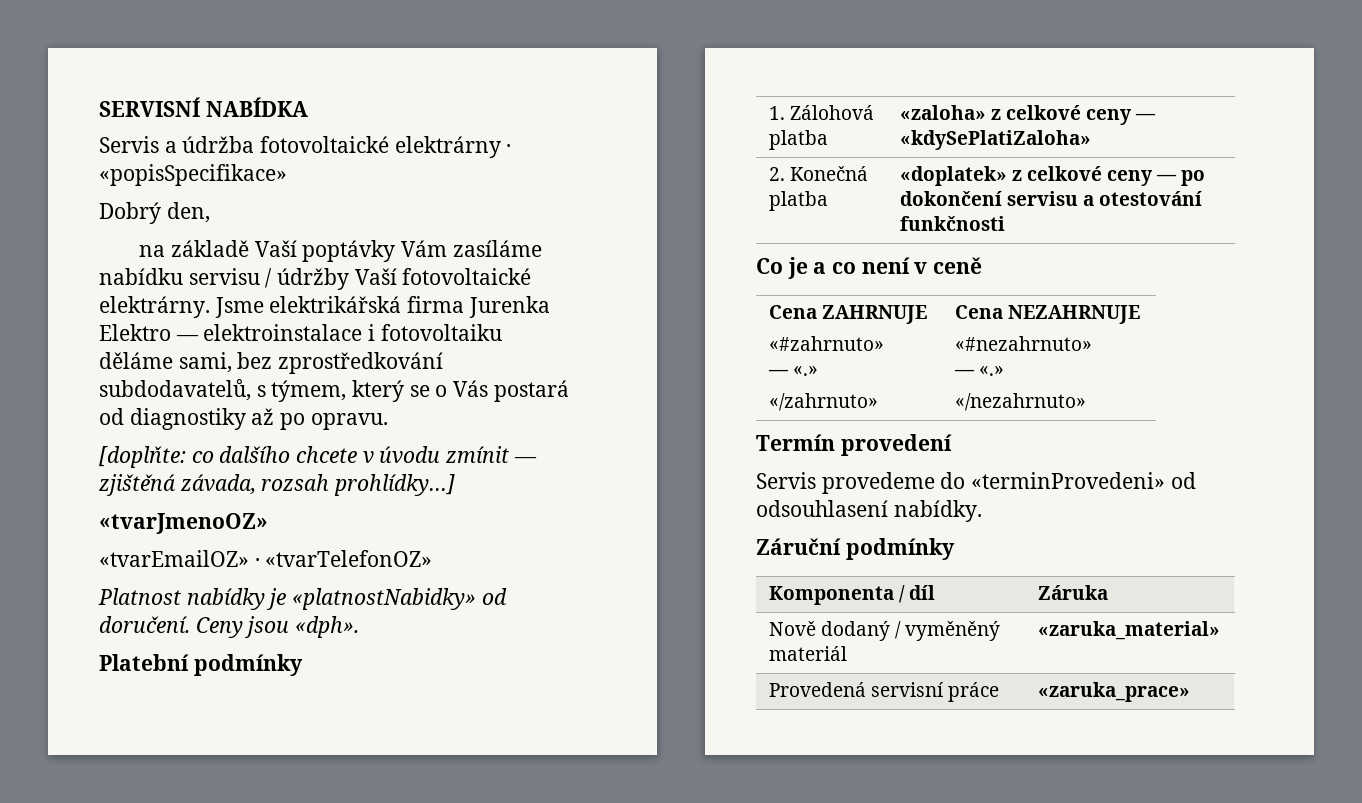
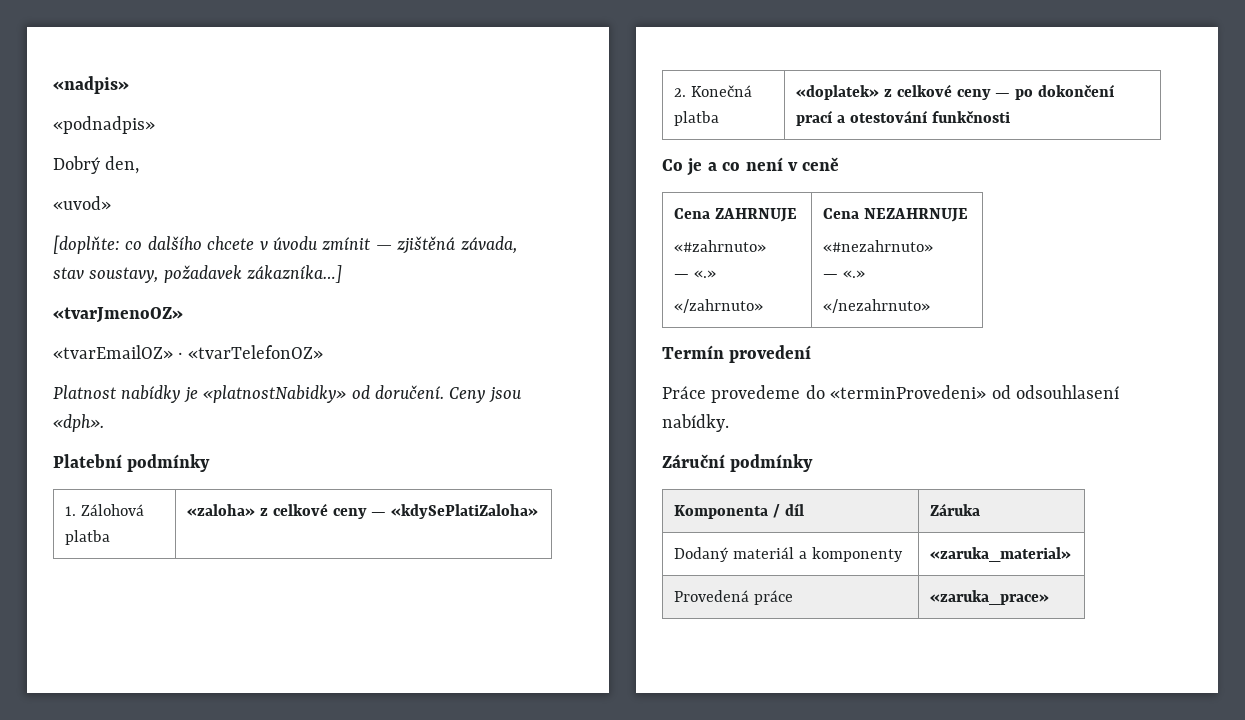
[99,97,308,117] [99,136,512,158] [99,164,287,186] [99,202,210,224] [139,240,542,262] [99,268,532,290] [99,296,550,318] [99,324,502,341] [99,352,444,374] [99,379,569,402] [99,408,388,430] SERVISNÍ NABÍDKA // Servis a údržba fotovoltaické elektrárny · «popisSpecifikace» // Dobrý den, // na základě Vaší poptávky Vám zasíláme nabídku servisu / údržby Vaší fotovoltaické elektrárny. Jsme elektrikářská firma Jurenka Elektro — elektroinstalace i fotovoltaiku děláme sami, bez zprostředkování subdodavatelů, s týmem, který se o Vás postará od diagnostiky až po opravu. -> [53,76,129,94] [53,116,155,134] [53,156,140,174] [53,196,111,210] «nadpis» // «podnadpis» // Dobrý den, // «uvod»
[261,474,456,496] rozsah prohlídky…] -> [53,265,343,283] stav soustavy, požadavek zákazníka…]
[1006,191,1078,206] servisu -> [796,110,834,126] prací
[756,472,816,489] Servis -> [662,386,706,399] Práce
[768,621,1001,641] Nově dodaný / vyměněný -> [674,547,730,562] Dodaný
(847, 653) none -> [798,547,903,562] a komponenty
[870,682,943,697] servisní -> (750, 596) none

